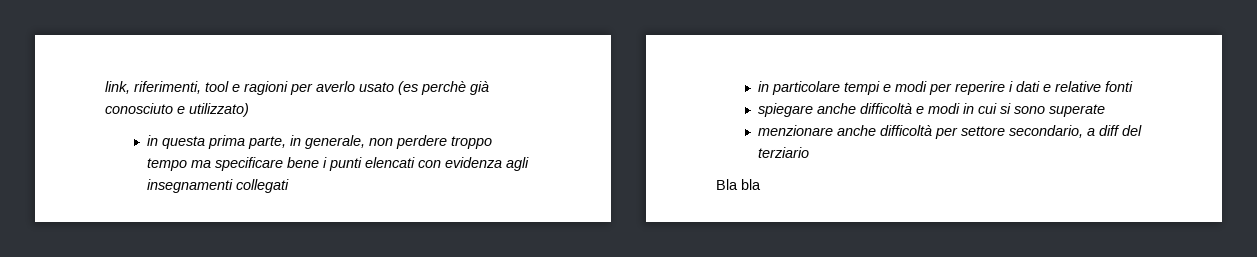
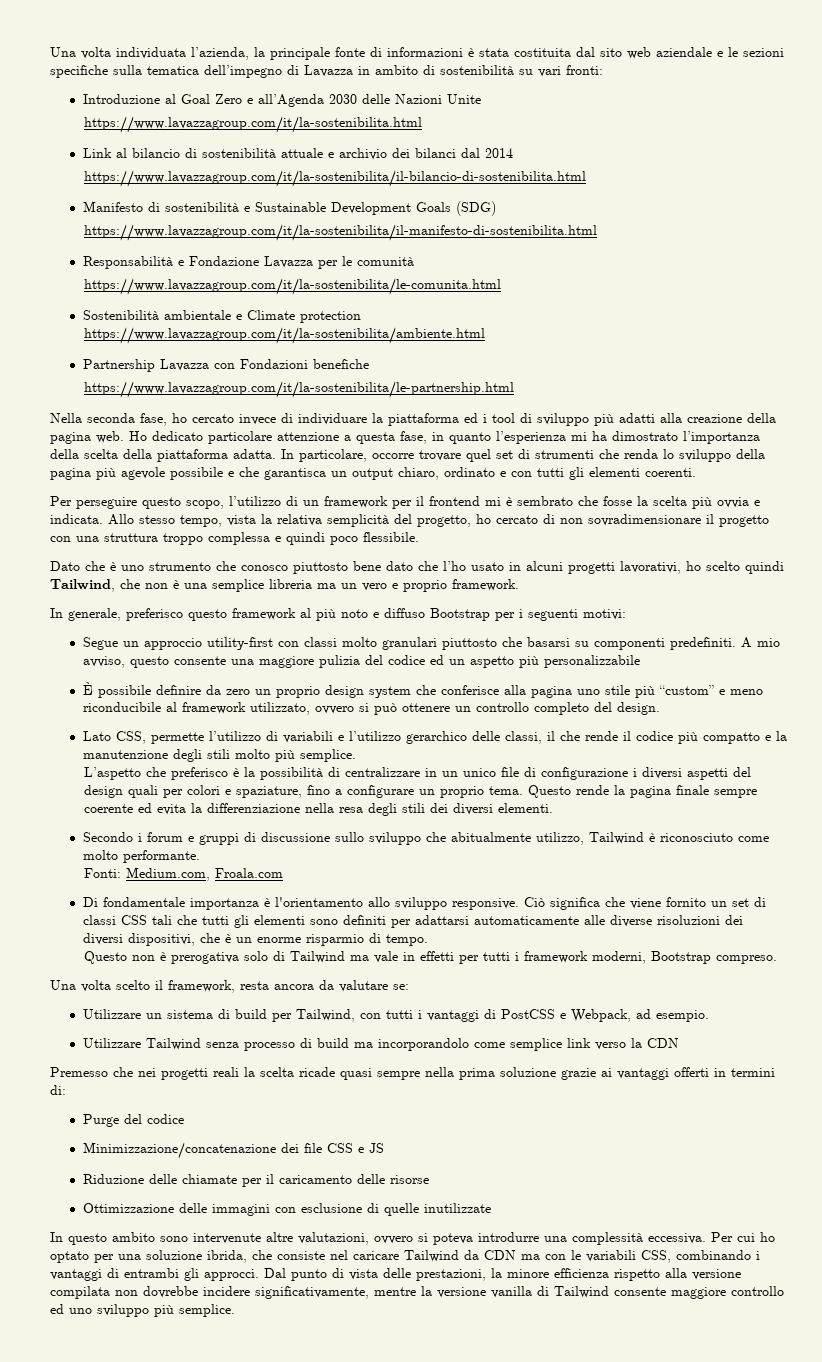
[105,81,489,95] [105,103,249,117] [146,135,492,149] [146,157,529,171] [146,179,289,193] [757,81,1133,95] [757,103,1105,117] [757,125,1142,139] [757,147,809,158] [716,179,761,190] link, riferimenti, tool e ragioni per averlo usato (es perchè già conosciuto e utilizzato) // in questa prima parte, in generale, non perdere troppo tempo ma specificare bene i punti elencati con evidenza agli insegnamenti collegati // in particolare tempi e modi per reperire i dati e relative fonti // spiegare anche difficoltà e modi in cui si sono superate // menzionare anche difficoltà per settore secondario, a diff del terziario // Bla bla -> [50,47,784,60] [50,65,603,78] [82,94,481,107] [84,116,423,133] [82,148,513,160] [84,170,587,187] [82,201,496,216] [84,224,598,241] [82,256,414,269] [84,278,502,295] [82,310,361,323] [84,327,486,344] [82,359,369,372] [84,381,515,398] [50,413,776,426] [50,431,760,444] [50,449,765,462] [50,467,696,480] [50,496,760,509] [50,514,769,527] [50,532,419,545] [50,561,784,574] [50,579,519,592] [50,608,626,621] [82,637,780,650] [82,655,640,668] [82,682,763,698] [82,702,660,715] [82,731,787,744] [82,749,356,762] [84,767,752,780] [84,785,758,798] [84,803,554,816] [82,832,769,845] [82,850,200,863] [84,867,284,881] [82,897,766,910] [82,915,743,928] [82,933,428,946] [84,951,778,964] [50,980,409,993] [82,1009,709,1022] [82,1038,679,1051] [50,1067,775,1080] [50,1085,66,1095] [82,1114,184,1127] [82,1142,384,1159] [82,1174,429,1187] [82,1203,491,1216] [50,1232,775,1245] [50,1250,760,1263] [50,1268,741,1281] [50,1286,784,1299] [50,1304,235,1317] Una volta individuata l’azienda, la principale fonte di informazioni è stata costituita dal sito web aziendale e le sezioni specifiche sulla tematica dell’impegno di Lavazza in ambito di sostenibilità su vari fronti: // Introduzione al Goal Zero e all’Agenda 2030 delle Nazioni Unite // https://www.lavazzagroup.com/it/la-sostenibilita.html // Link al bilancio di sostenibilità attuale e archivio dei bilanci dal 2014 // https://www.lavazzagroup.com/it/la-sostenibilita/il-bilancio-di-sostenibilita.html // Manifesto di sostenibilità e Sustainable Development Goals (SDG) // https://www.lavazzagroup.com/it/la-sostenibilita/il-manifesto-di-sostenibilita.html // Responsabilità e Fondazione Lavazza per le comunità // https://www.lavazzagroup.com/it/la-sostenibilita/le-comunita.html // Sostenibilità ambientale e Climate protection // https://www.lavazzagroup.com/it/la-sostenibilita/ambiente.html // Partnership Lavazza con Fondazioni benefiche // https://www.lavazzagroup.com/it/la-sostenibilita/le-partnership.html // Nella seconda fase, ho cercato invece di individuare la piattaforma ed i tool di sviluppo più adatti alla creazione della pagina web. Ho dedicato particolare attenzione a questa fase, in quanto l’esperienza mi ha dimostrato l’importanza della scelta della piattaforma adatta. In particolare, occorre trovare quel set di strumenti che renda lo sviluppo della pagina più agevole possibile e che garantisca un output chiaro, ordinato e con tutti gli elementi coerenti. // Per perseguire questo scopo, l’utilizzo di un framework per il frontend mi è sembrato che fosse la scelta più ovvia e indicata. Allo stesso tempo, vista la relativa semplicità del progetto, ho cercato di non sovradimensionare il progetto con una struttura troppo complessa e quindi poco flessibile. // Dato che è uno strumento che conosco piuttosto bene dato che l’ho usato in alcuni progetti lavorativi, ho scelto quindi Tailwind, che non è una semplice libreria ma un vero e proprio framework. // In generale, preferisco questo framework al più noto e diffuso Bootstrap per i seguenti motivi: // Segue un approccio utility-first con classi molto granulari piuttosto che basarsi su componenti predefiniti. A mio avviso, questo consente una maggiore pulizia del codice ed un aspetto più personalizzabile // È possibile definire da zero un proprio design system che conferisce alla pagina uno stile più “custom” e meno riconducibile al framework utilizzato, ovvero si può ottenere un controllo completo del design. // Lato CSS, permette l’utilizzo di variabili e l’utilizzo gerarchico delle classi, il che rende il codice più compatto e la manutenzione degli stili molto più semplice. // L’aspetto che preferisco è la possibilità di centralizzare in un unico file di configurazione i diversi aspetti del design quali per colori e spaziature, fino a configurare un proprio tema. Questo rende la pagina finale sempre coerente ed evita la differenziazione nella resa degli stili dei diversi elementi. // Secondo i forum e gruppi di discussione sullo sviluppo che abitualmente utilizzo, Tailwind è riconosciuto come molto performante. // Fonti: Medium.com, Froala.com // Di fondamentale importanza è l'orientamento allo sviluppo responsive. Ciò significa che viene fornito un set di classi CSS tali che tutti gli elementi sono definiti per adattarsi automaticamente alle diverse risoluzioni dei diversi dispositivi, che è un enorme risparmio di tempo. // Questo non è prerogativa solo di Tailwind ma vale in effetti per tutti i framework moderni, Bootstrap compreso. // Una volta scelto il framework, resta ancora da valutare se: // Utilizzare un sistema di build per Tailwind, con tutti i vantaggi di PostCSS e Webpack, ad esempio. // Utilizzare Tailwind senza processo di build ma incorporandolo come semplice link verso la CDN // Premesso che nei progetti reali la scelta ricade quasi sempre nella prima soluzione grazie ai vantaggi offerti in termini di: // Purge del codice // Minimizzazione/concatenazione dei file CSS e JS // Riduzione delle chiamate per il caricamento delle risorse // Ottimizzazione delle immagini con esclusione di quelle inutilizzate // In questo ambito sono intervenute altre valutazioni, ovvero si poteva introdurre una complessità eccessiva. Per cui ho optato per una soluzione ibrida, che consiste nel caricare Tailwind da CDN ma con le variabili CSS, combinando i vantaggi di entrambi gli approcci. Dal punto di vista delle prestazioni, la minore efficienza rispetto alla versione compilata non dovrebbe incidere significativamente, mentre la versione vanilla di Tailwind consente maggiore controllo ed uno sviluppo più semplice.

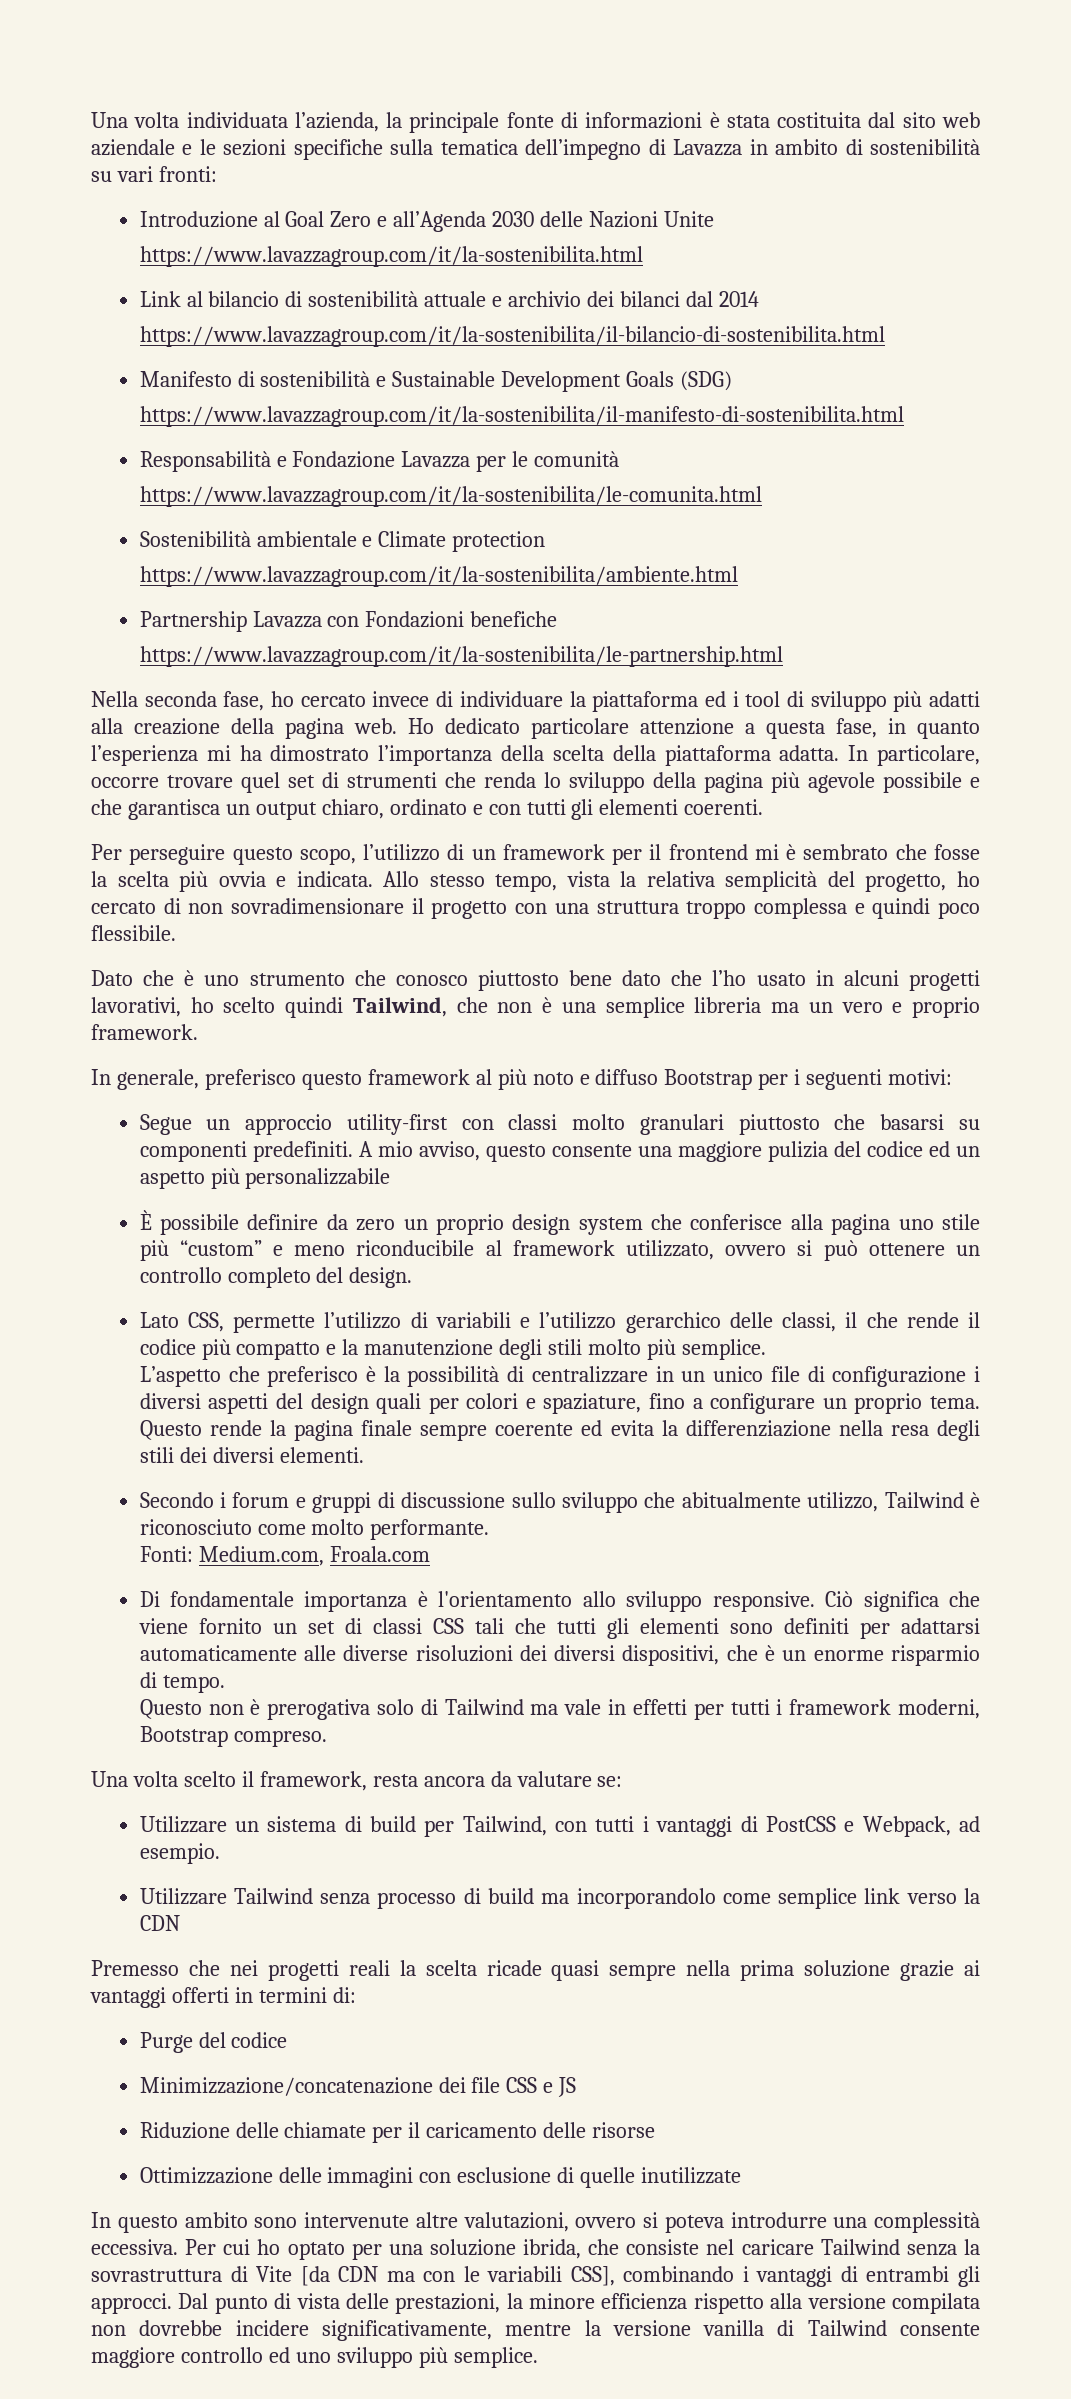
[464,1250,479,1260] da -> [906,2239,980,2256] [91,2266,330,2286] senza la sovrastruttura di Vite [da
[641,1250,671,1263] CSS, -> [570,2266,615,2286] CSS],

